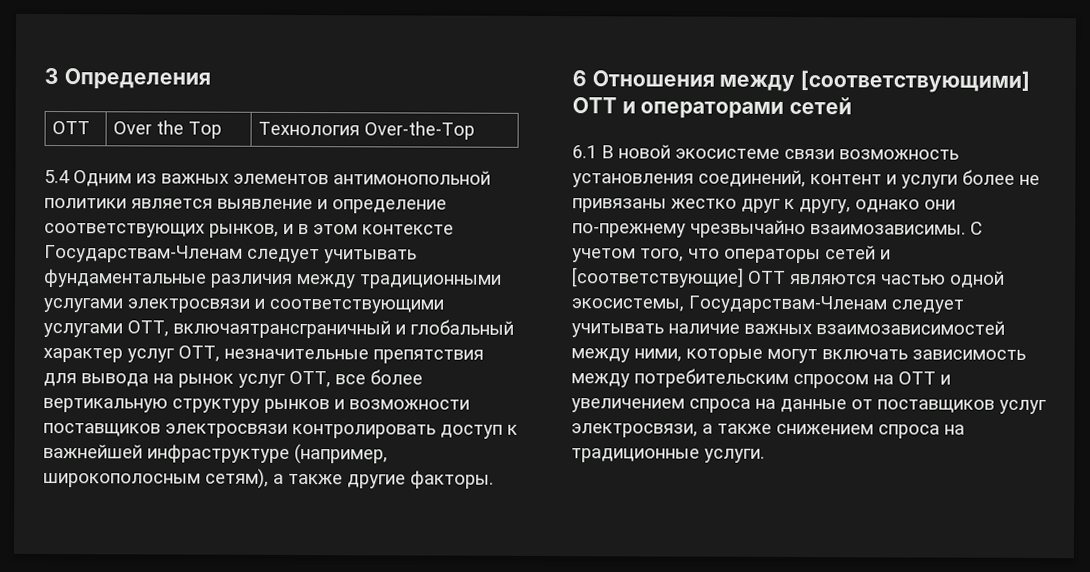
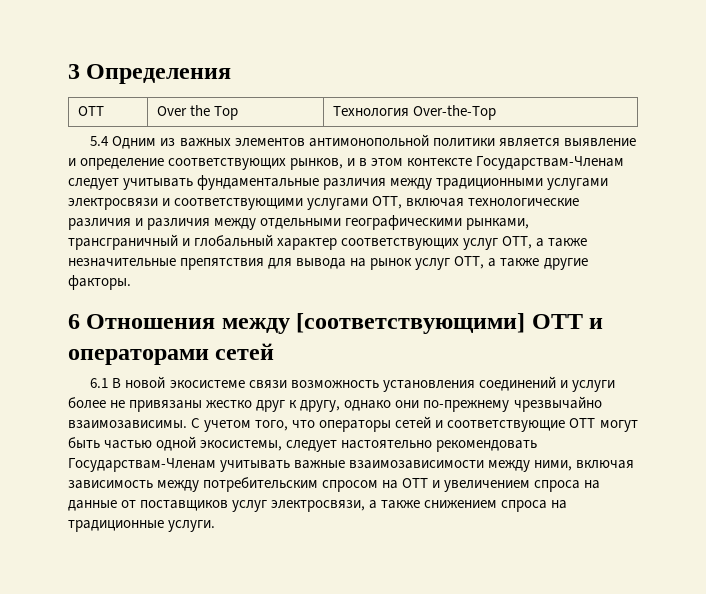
[173,319,391,339] включаятрансграничный -> [406,198,580,207] [68,215,530,230] [68,234,178,250] включая технологические различия и различия между отдельными географическими рынками, трансграничный
[127,345,220,363] услуг OTT, -> [341,236,588,250] соответствующих услуг OTT, а также
[335,369,423,385] [43,397,470,414] [43,422,518,439] [43,443,388,465] [43,468,269,489] все более вертикальную структуру рынков и возможности поставщиков электросвязи контролировать доступ к важнейшей инфраструктуре (например, широкополосным сетям), -> (485, 262) none
[698,169,882,188] соединений, контент -> [478,376,556,391] соединений
[571,267,1005,288] [571,295,964,314] [571,320,1005,338] [571,348,908,364] [соответствующие] OTT являются частью одной экосистемы, Государствам-Членам следует учитывать наличие важных взаимозависимостей между ними, которые могут включать -> [447,418,638,432] [68,436,538,452] [68,458,635,472] соответствующие OTT могут быть частью одной экосистемы, следует настоятельно рекомендовать Государствам-Членам учитывать важные взаимозависимости между ними, включая

